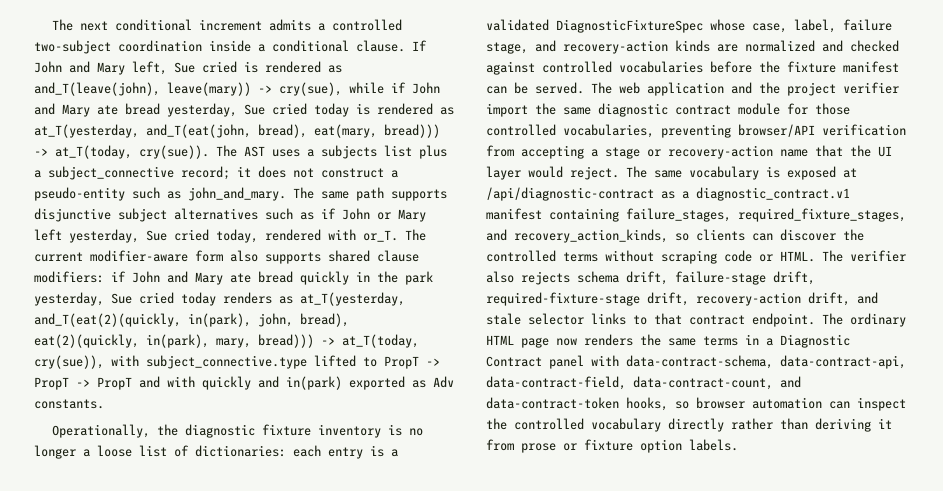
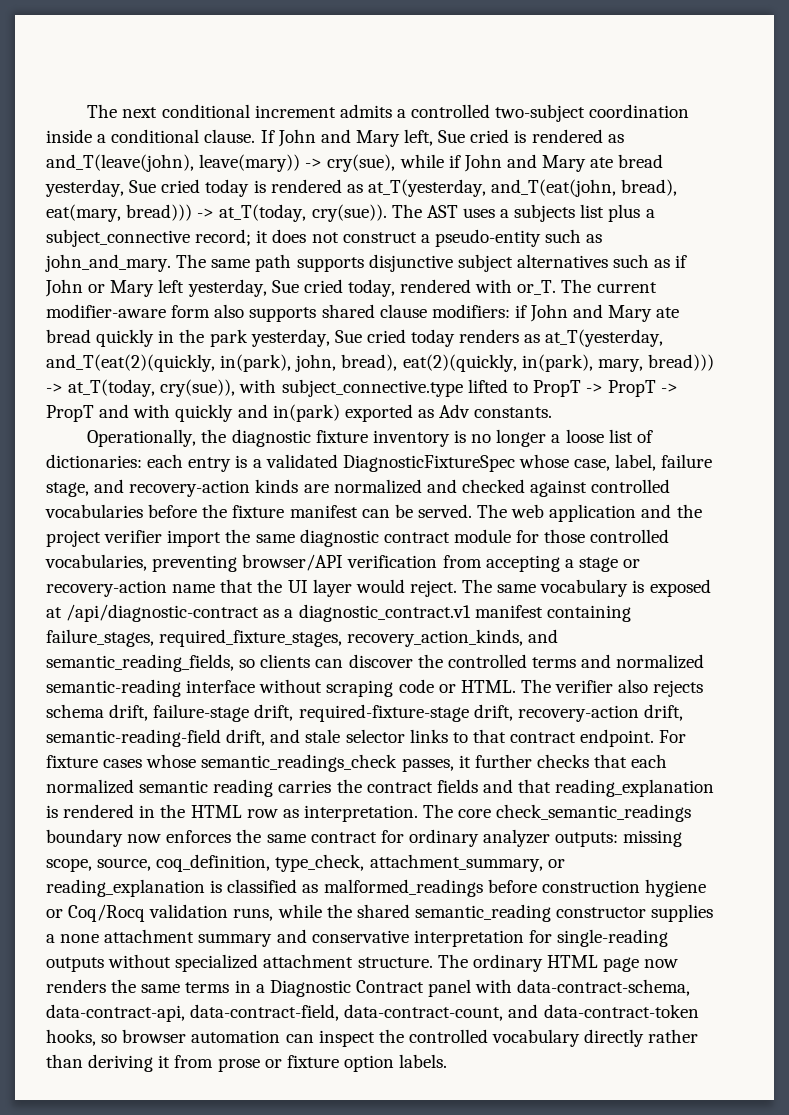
[486,229,668,243] and recovery_action_kinds, -> [347,629,559,647] [46,654,234,672] recovery_action_kinds, and semantic_reading_fields,
(598, 257) none -> [581,654,705,669] [46,679,256,697] and normalized semantic-reading interface
(850, 299) none -> [46,729,266,747] semantic-reading-field drift,
(815, 320) none -> [659,730,687,743] [46,754,668,772] [46,779,715,797] [46,804,692,822] [46,829,683,847] [46,854,565,872] [46,879,706,897] [46,904,714,922] [46,929,669,947] [46,954,433,972] For fixture cases whose semantic_readings_check passes, it further checks that each normalized semantic reading carries the contract fields and that reading_explanation is rendered in the HTML row as interpretation. The core check_semantic_readings boundary now enforces the same contract for ordinary analyzer outputs: missing scope, source, coq_definition, type_check, attachment_summary, or reading_explanation is classified as malformed_readings before construction hygiene or Coq/Rocq validation runs, while the shared semantic_reading constructor supplies a none attachment summary and conservative interpretation for single-reading outputs without specialized attachment structure.

